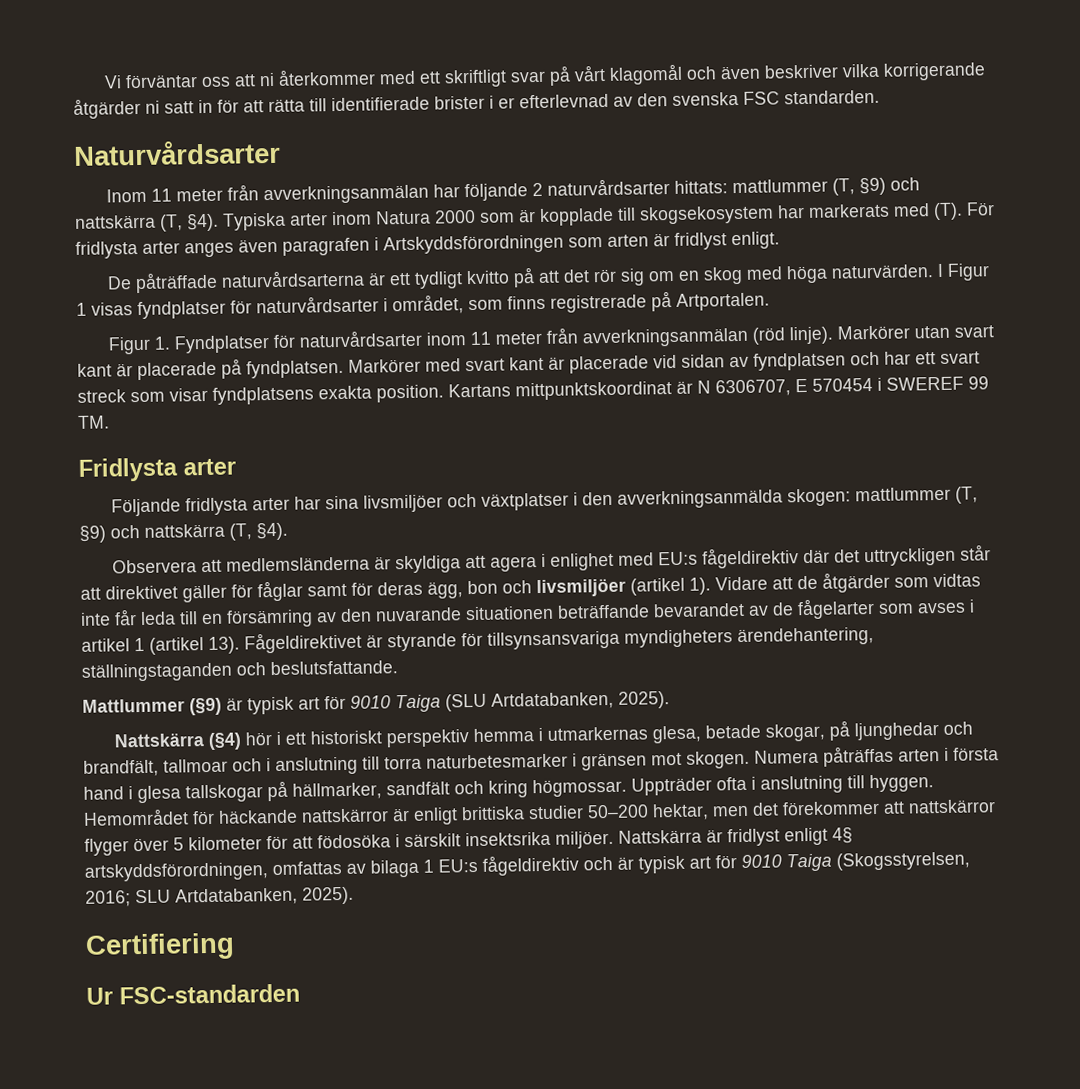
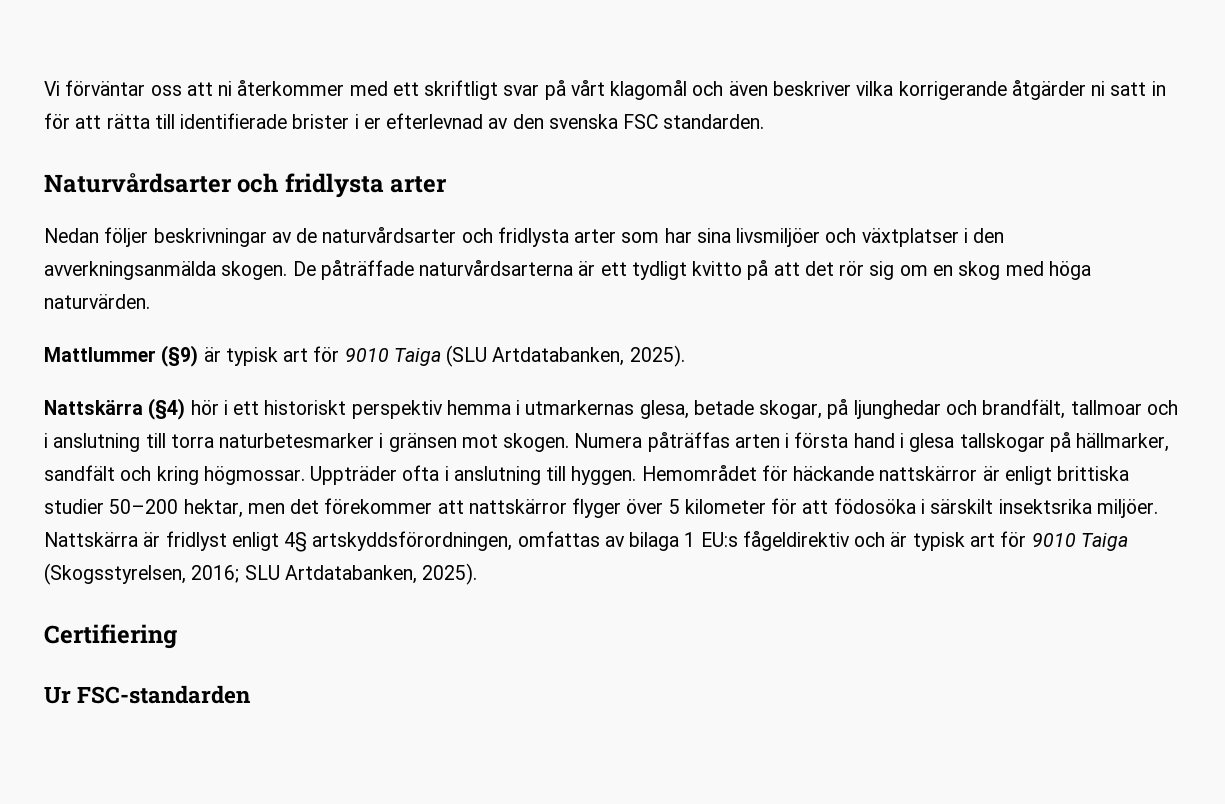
[105,177,920,205] [75,202,995,232] [75,231,780,259] // Inom 11 meter från avverkningsanmälan har följande 2 naturvårdsarter hittats: mattlummer (T, §9) och nattskärra (T, §4). Typiska arter inom Natura 2000 som är kopplade till skogsekosystem har markerats med (T). För fridlysta arter anges även paragrafen i Artskyddsförordningen som arten är fridlyst enligt. // -> [237,173,448,198] [44,227,1005,247] [44,261,288,280] och fridlysta arter // Nedan följer beskrivningar av de naturvårdsarter och fridlysta arter som har sina livsmiljöer och växtplatser i den avverkningsanmälda skogen.
[936,263,990,281] [76,291,770,320] [107,325,994,355] [77,351,980,381] [77,376,989,405] [78,415,110,429] [78,457,236,482] [110,486,978,517] [79,522,288,543] [111,544,991,574] [80,571,981,603] [80,597,975,628] [81,627,874,655] [81,660,398,682] I Figur 1 visas fyndplatser för naturvårdsarter i området, som finns registrerade på Artportalen. // Figur 1. Fyndplatser för naturvårdsarter inom 11 meter från avverkningsanmälan (röd linje). Markörer utan svart kant är placerade på fyndplatsen. Markörer med svart kant är placerade vid sidan av fyndplatsen och har ett svart streck som visar fyndplatsens exakta position. Kartans mittpunktskoordinat är N 6306707, E 570454 i SWEREF 99 TM. // Fridlysta arter // Följande fridlysta arter har sina livsmiljöer och växtplatser i den avverkningsanmälda skogen: mattlummer (T, §9) och nattskärra (T, §4). // Observera att medlemsländerna är skyldiga att agera i enlighet med EU:s fågeldirektiv där det uttryckligen står att direktivet gäller för fåglar samt för deras ägg, bon och livsmiljöer (artikel 1). Vidare att de åtgärder som vidtas inte får leda till en försämring av den nuvarande situationen beträffande bevarandet av de fågelarter som avses i artikel 1 (artikel 13). Fågeldirektivet är styrande för tillsynsansvariga myndigheters ärendehantering, ställningstaganden och beslutsfattande. -> (150, 301) none

